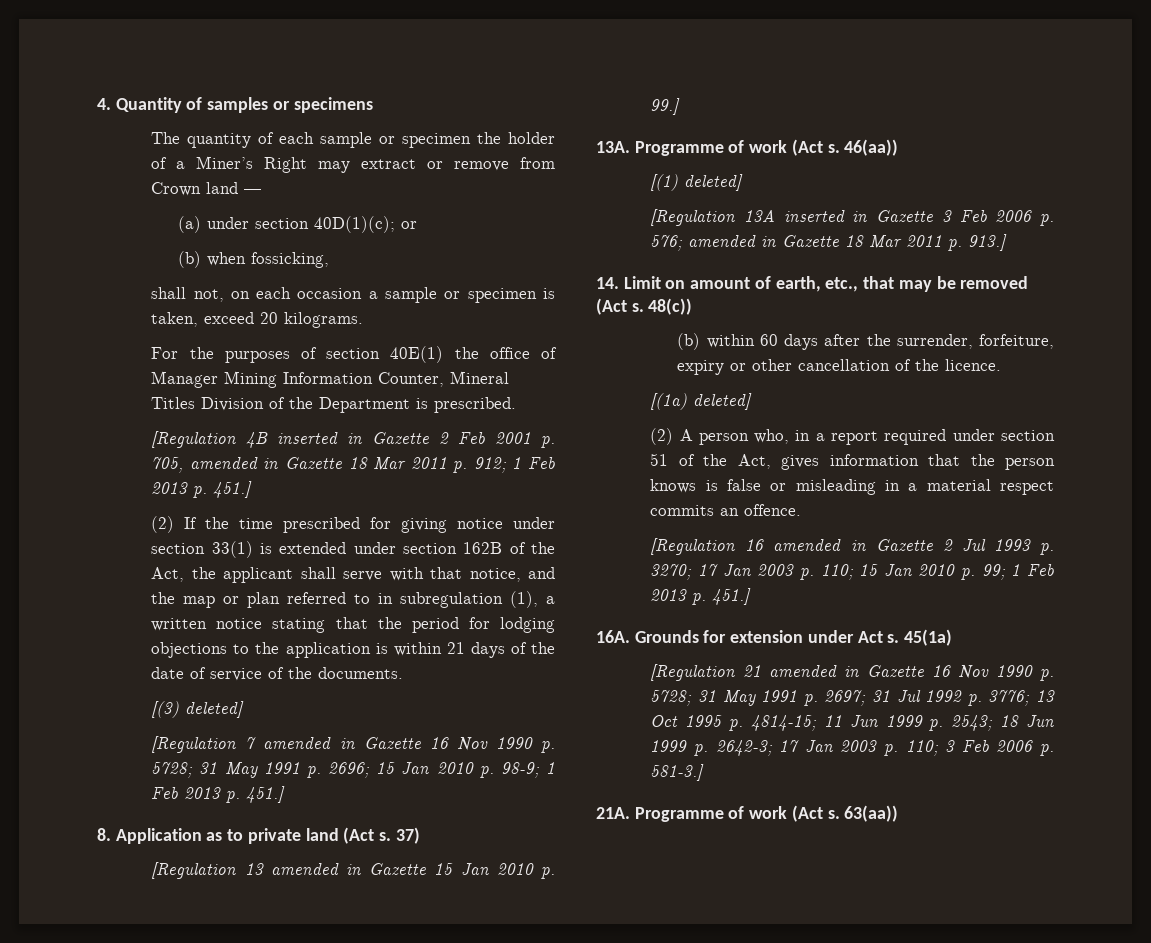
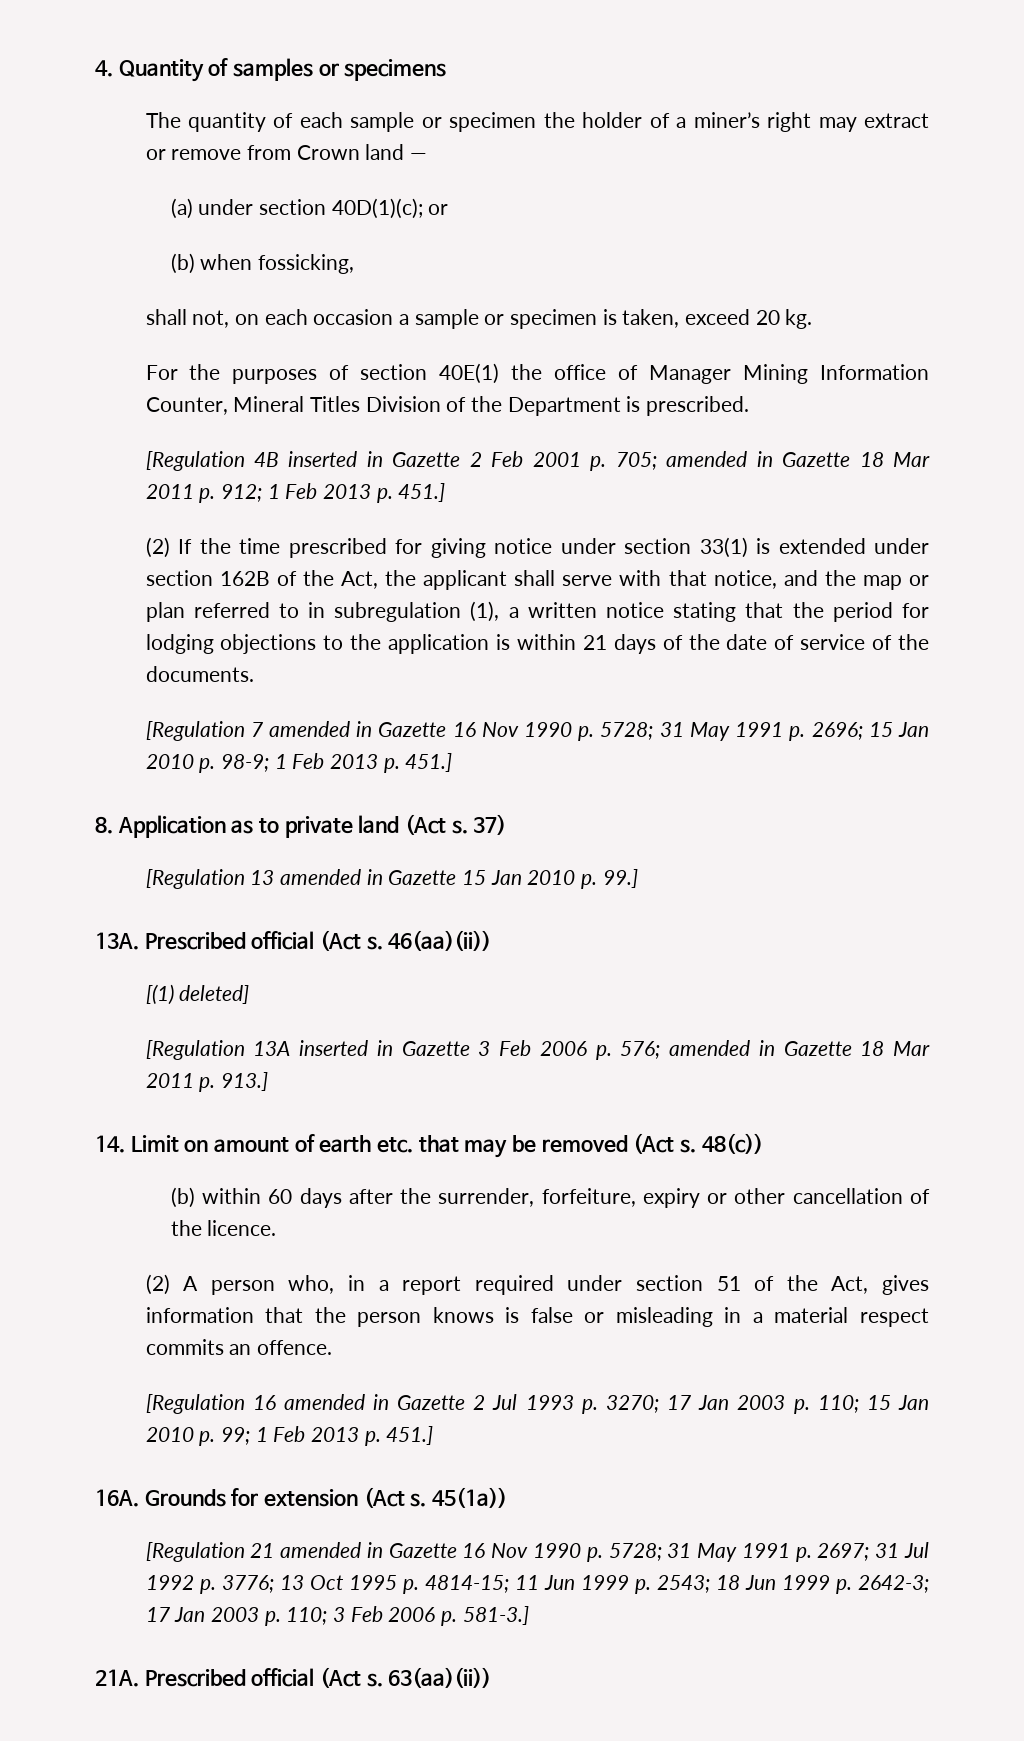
[196,156,308,173] Miner’s Right -> [693,112,812,132] miner’s right
[284,312,364,328] kilograms. -> [785,309,813,329] kg.
[151,457,184,473] 705, -> [615,452,657,470] 705;
[151,701,245,718] // [(3) deleted] -> (254, 674) none
[634,139,899,156] Programme of work (Act s. 46(aa)) -> [144,930,492,951] Prescribed official (Act s. 46(aa)(ii))
[775,276,859,292] earth, etc., -> [319,1135,414,1153] earth etc.
[650,393,753,410] // [(1a) deleted] -> (277, 1228) none
[807,629,953,646] under Act s. 45(1a) -> [363,1487,508,1508] (Act s. 45(1a))
[634,805,899,822] Programme of work (Act s. 63(aa)) -> [144,1667,492,1688] Prescribed official (Act s. 63(aa)(ii))

